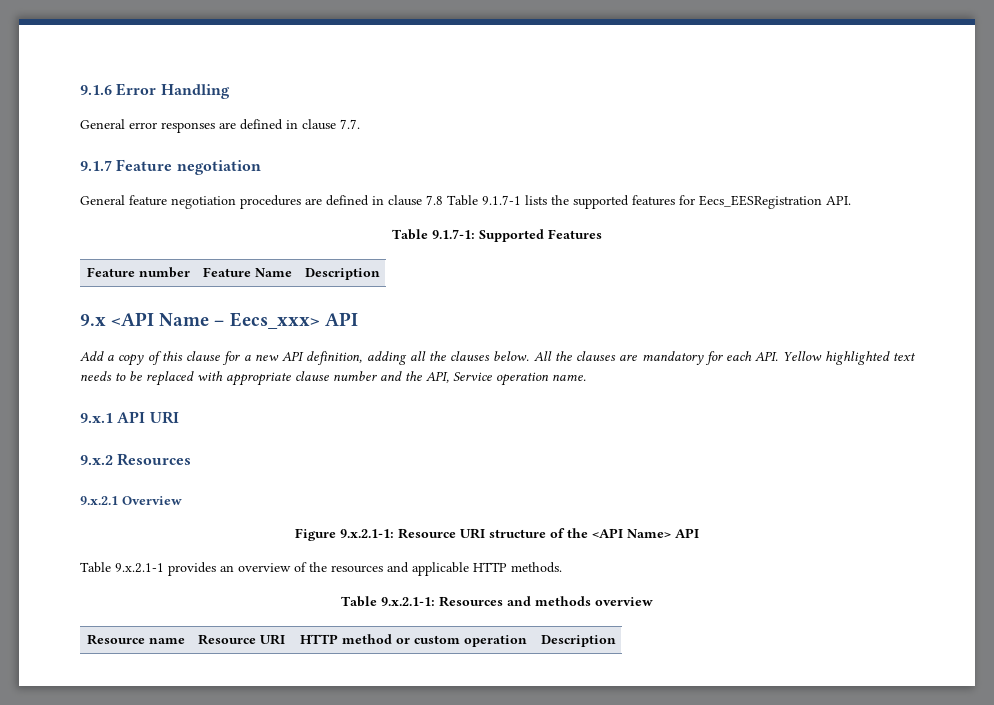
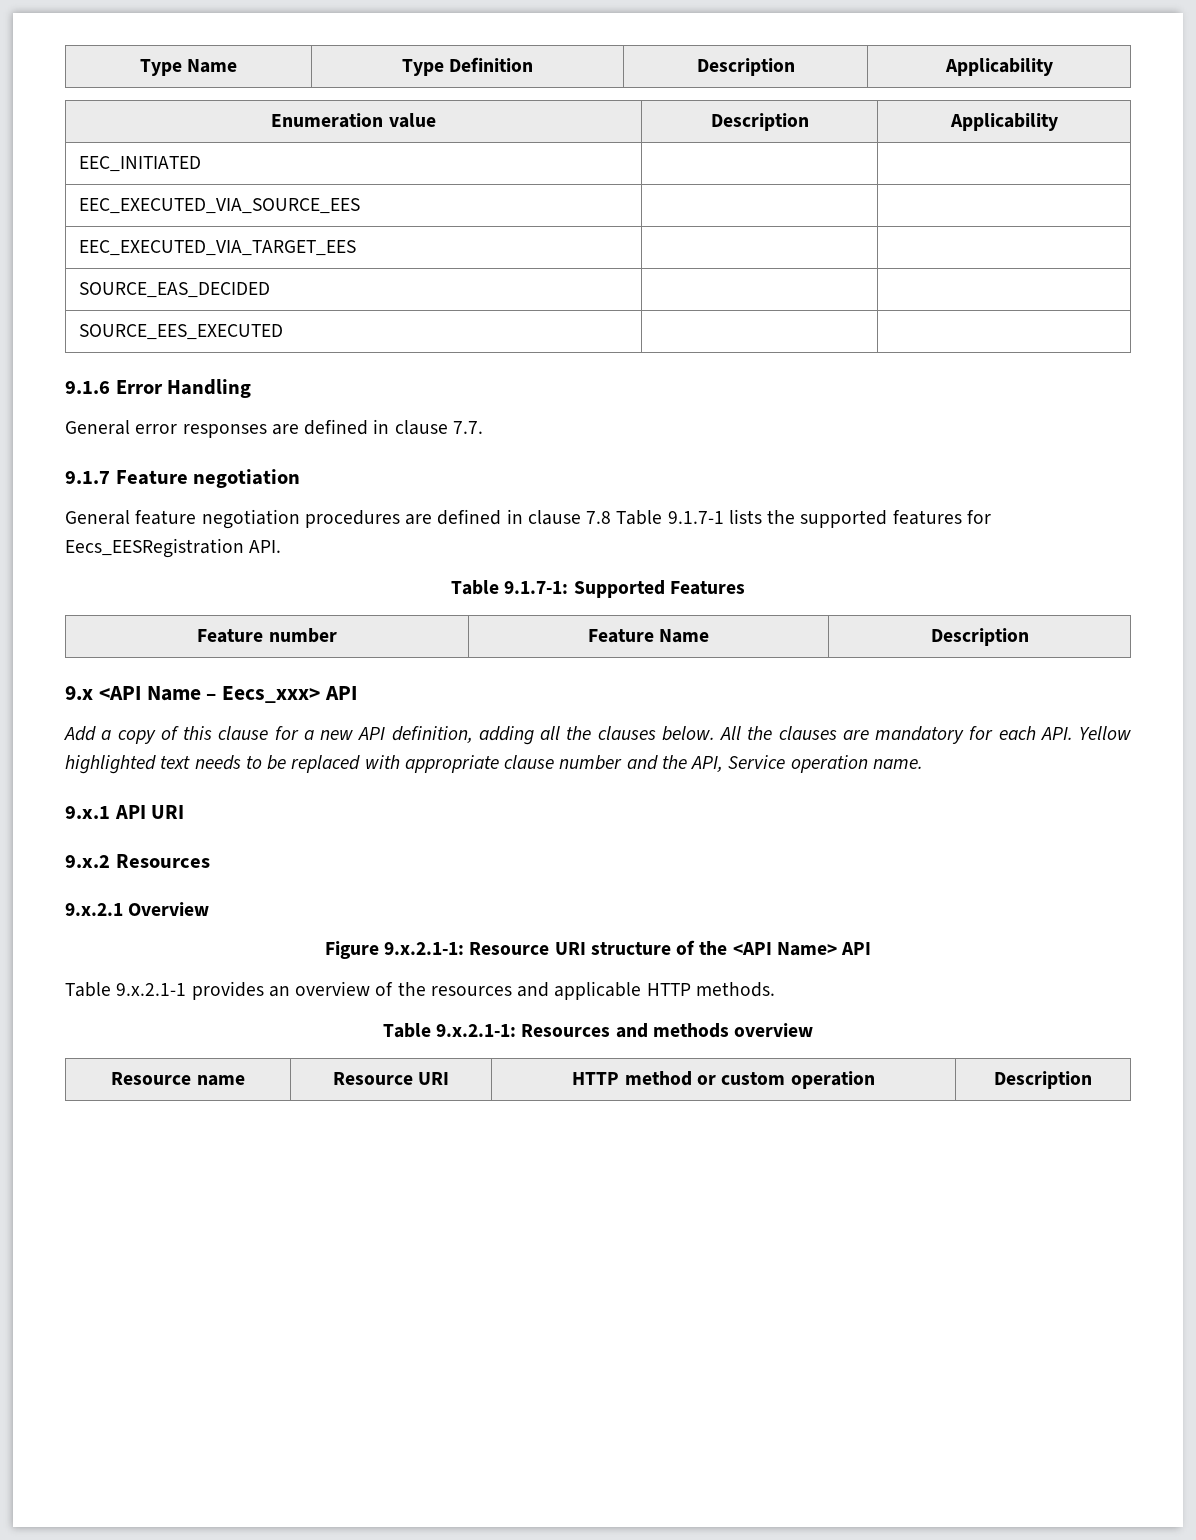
(80, 90) none -> [139,59,238,76] [401,57,534,76] [696,58,795,76] [944,58,1053,76] [271,113,436,128] [710,113,809,131] [949,113,1058,131] [78,156,201,172] [78,198,360,214] [78,240,356,256] [78,282,270,298] [78,324,283,340] Type Name | Type Definition | Description | Applicability // Enumeration value | Description | Applicability // EEC_INITIATED | | // EEC_EXECUTED_VIA_SOURCE_EES | | // EEC_EXECUTED_VIA_TARGET_EES | | // SOURCE_EAS_DECIDED | | // SOURCE_EES_EXECUTED | | //

